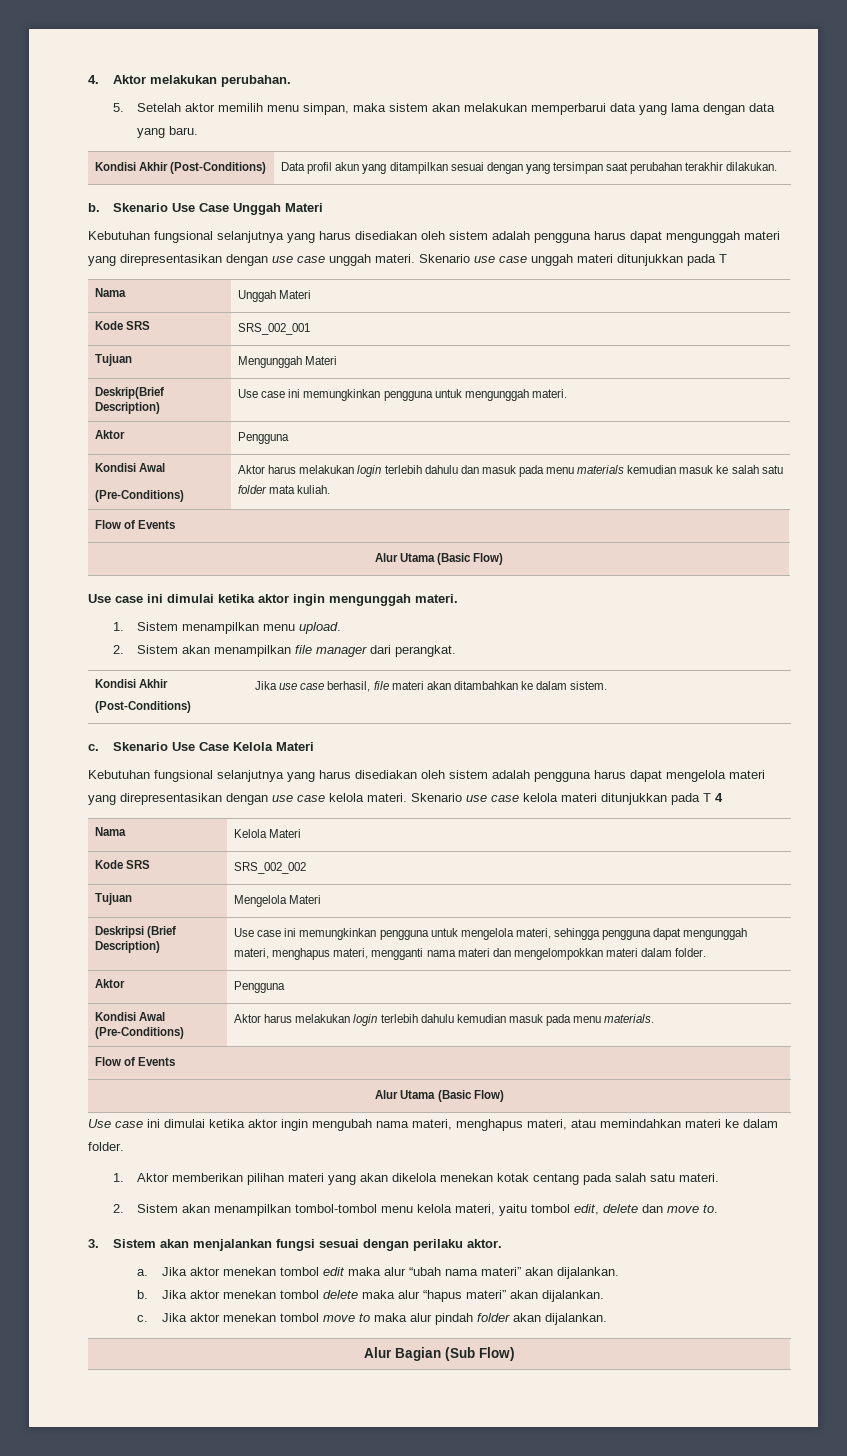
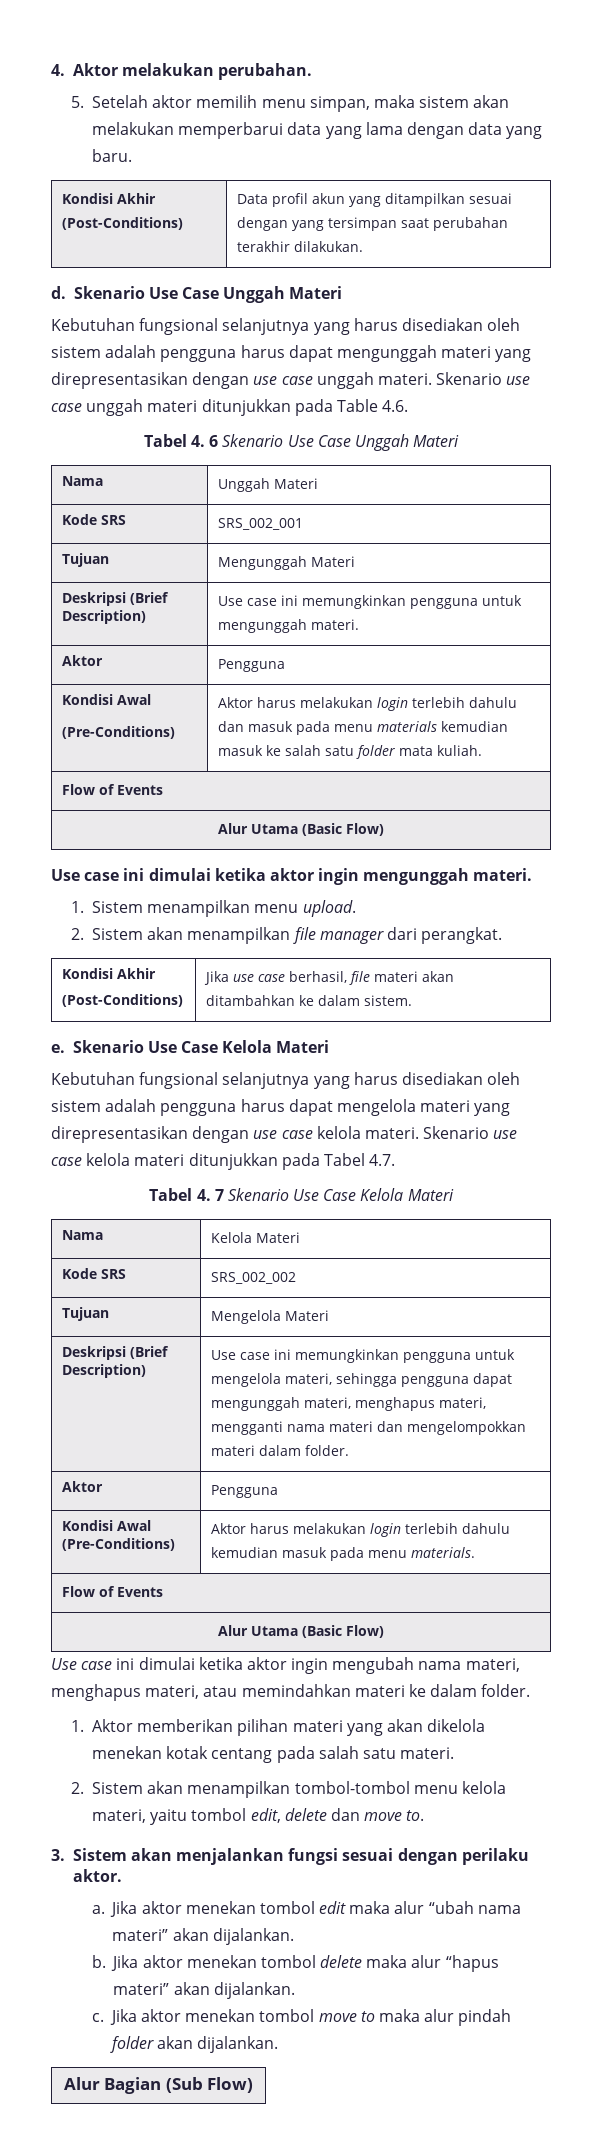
[88,203,100,212] b. -> [51,286,66,299] d.
[719,254,727,263] T -> [336,399,409,412] [143,434,460,451] Table 4.6. // Tabel 4. 6 Skenario Use Case Unggah Materi
[95,387,165,399] Deskrip(Brief -> [62,592,170,606] Deskripsi (Brief
[88,744,99,751] c. -> [51,1044,65,1053] e.
[703,793,723,802] T 4 -> [323,1153,396,1166] [149,1188,454,1201] Tabel 4.7. // Tabel 4. 7 Skenario Use Case Kelola Materi

